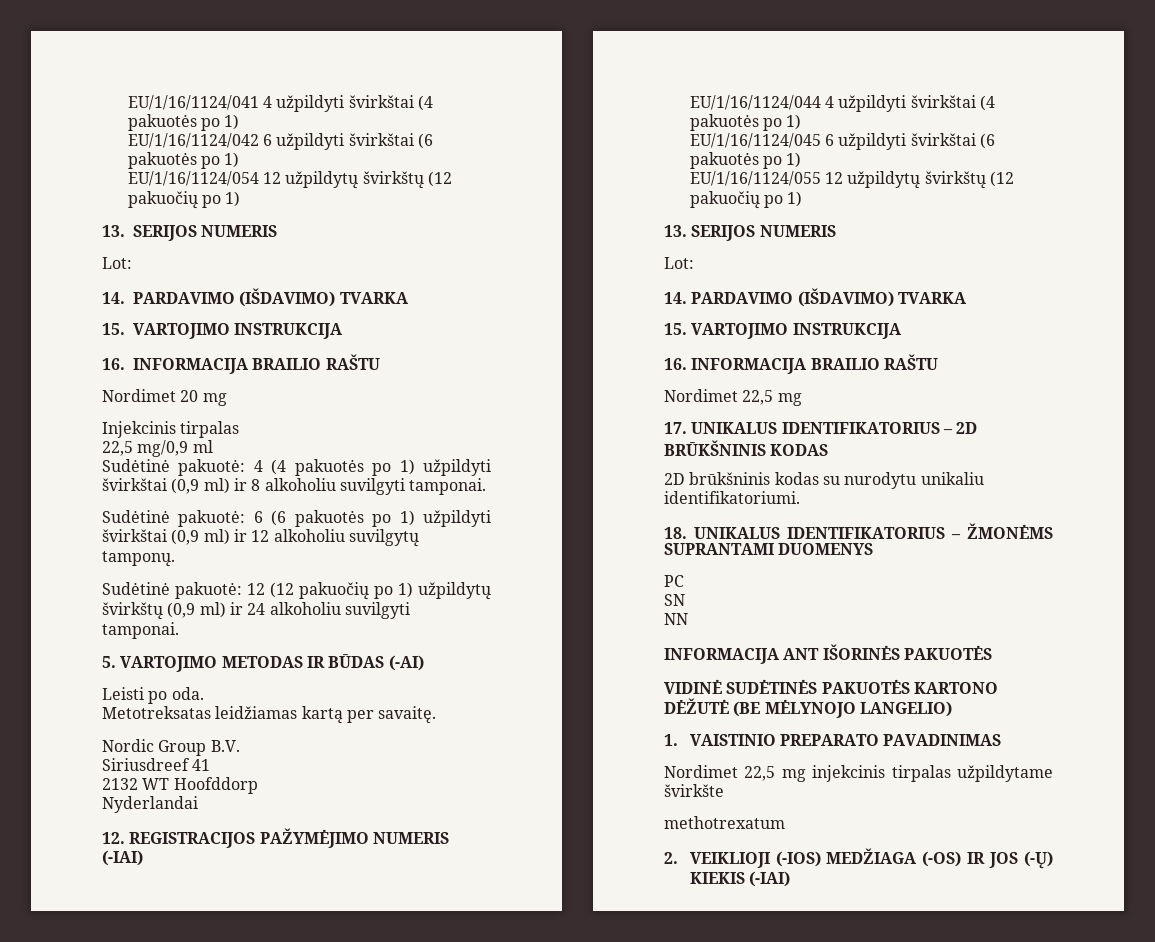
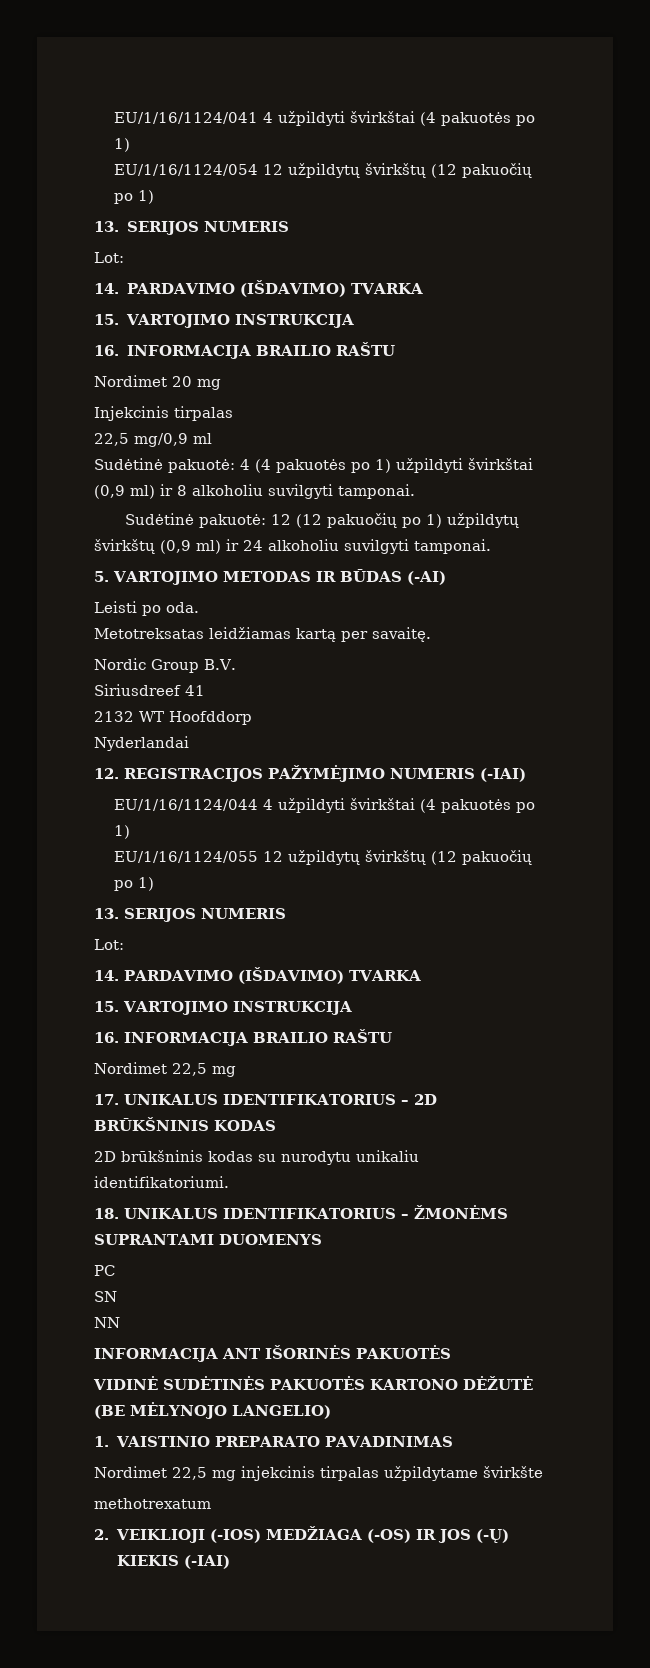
[127,133,433,150] [127,152,240,169] // EU/1/16/1124/042 6 užpildyti švirkštai (6 pakuotės po 1) -> (131, 145) none
[102,510,491,527] [102,529,419,547] [102,551,175,567] // Sudėtinė pakuotė: 6 (6 pakuotės po 1) užpildyti švirkštai (0,9 ml) ir 12 alkoholiu suvilgytų tamponų. -> (415, 491) none
[689,133,995,150] [689,152,802,169] // EU/1/16/1124/045 6 užpildyti švirkštai (6 pakuotės po 1) -> (131, 832) none

